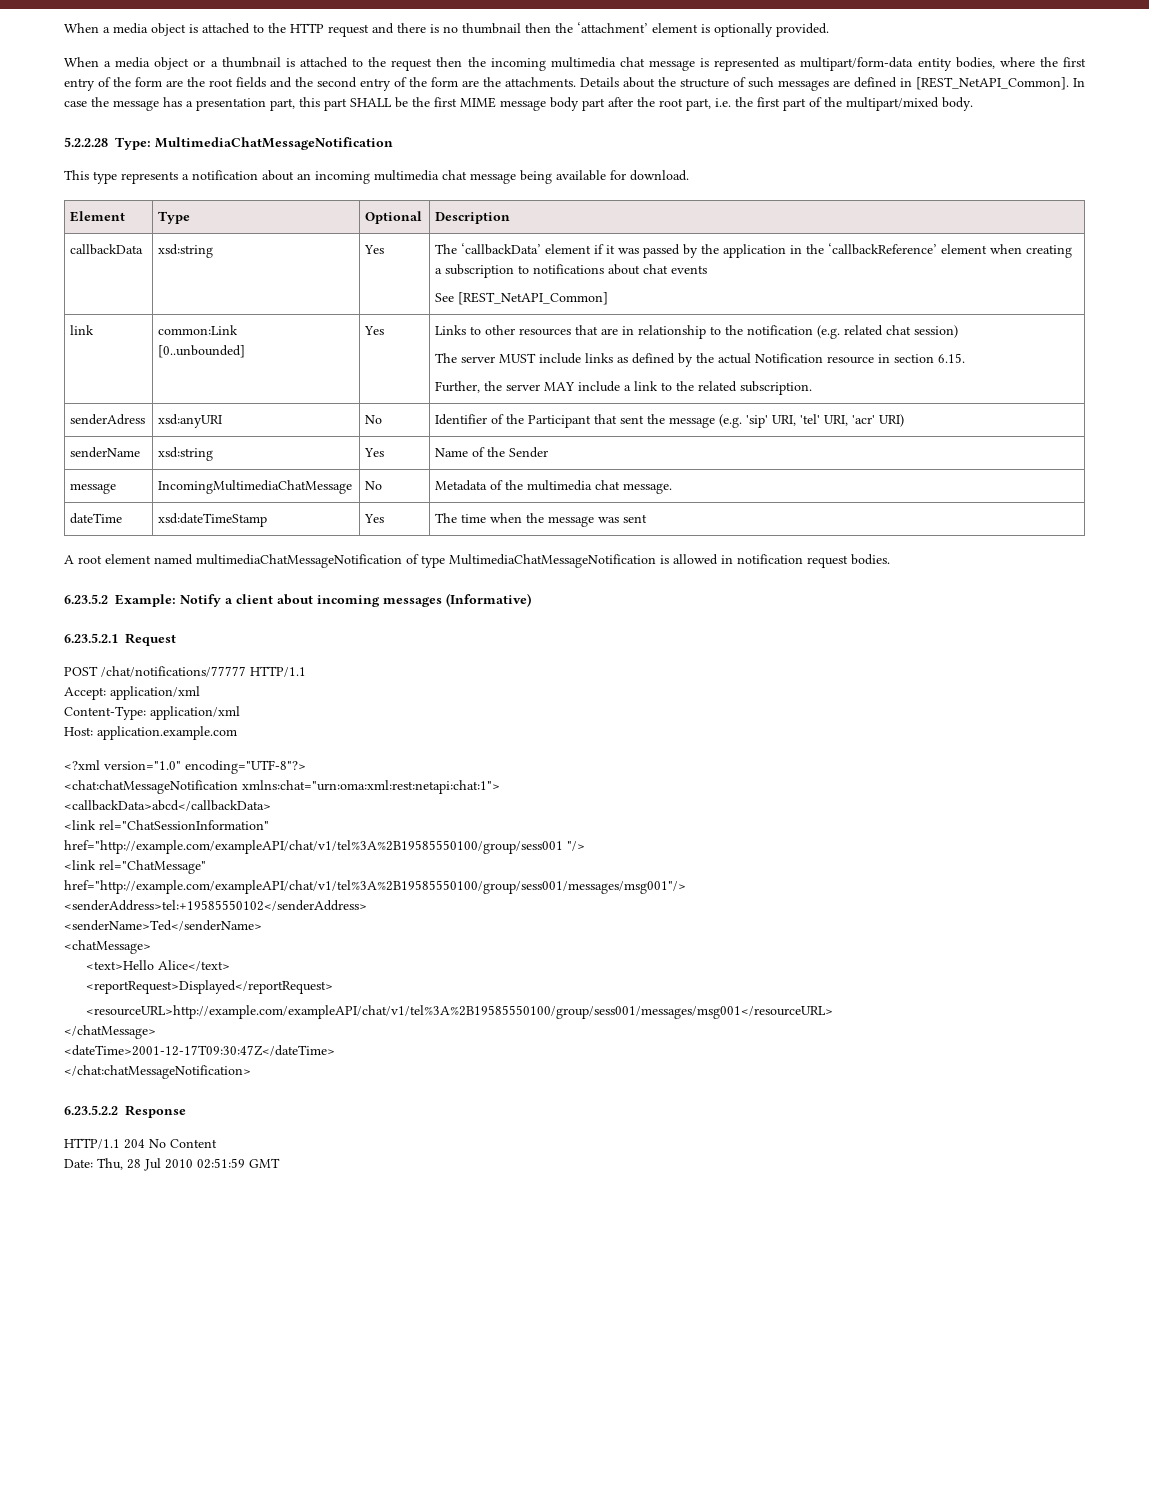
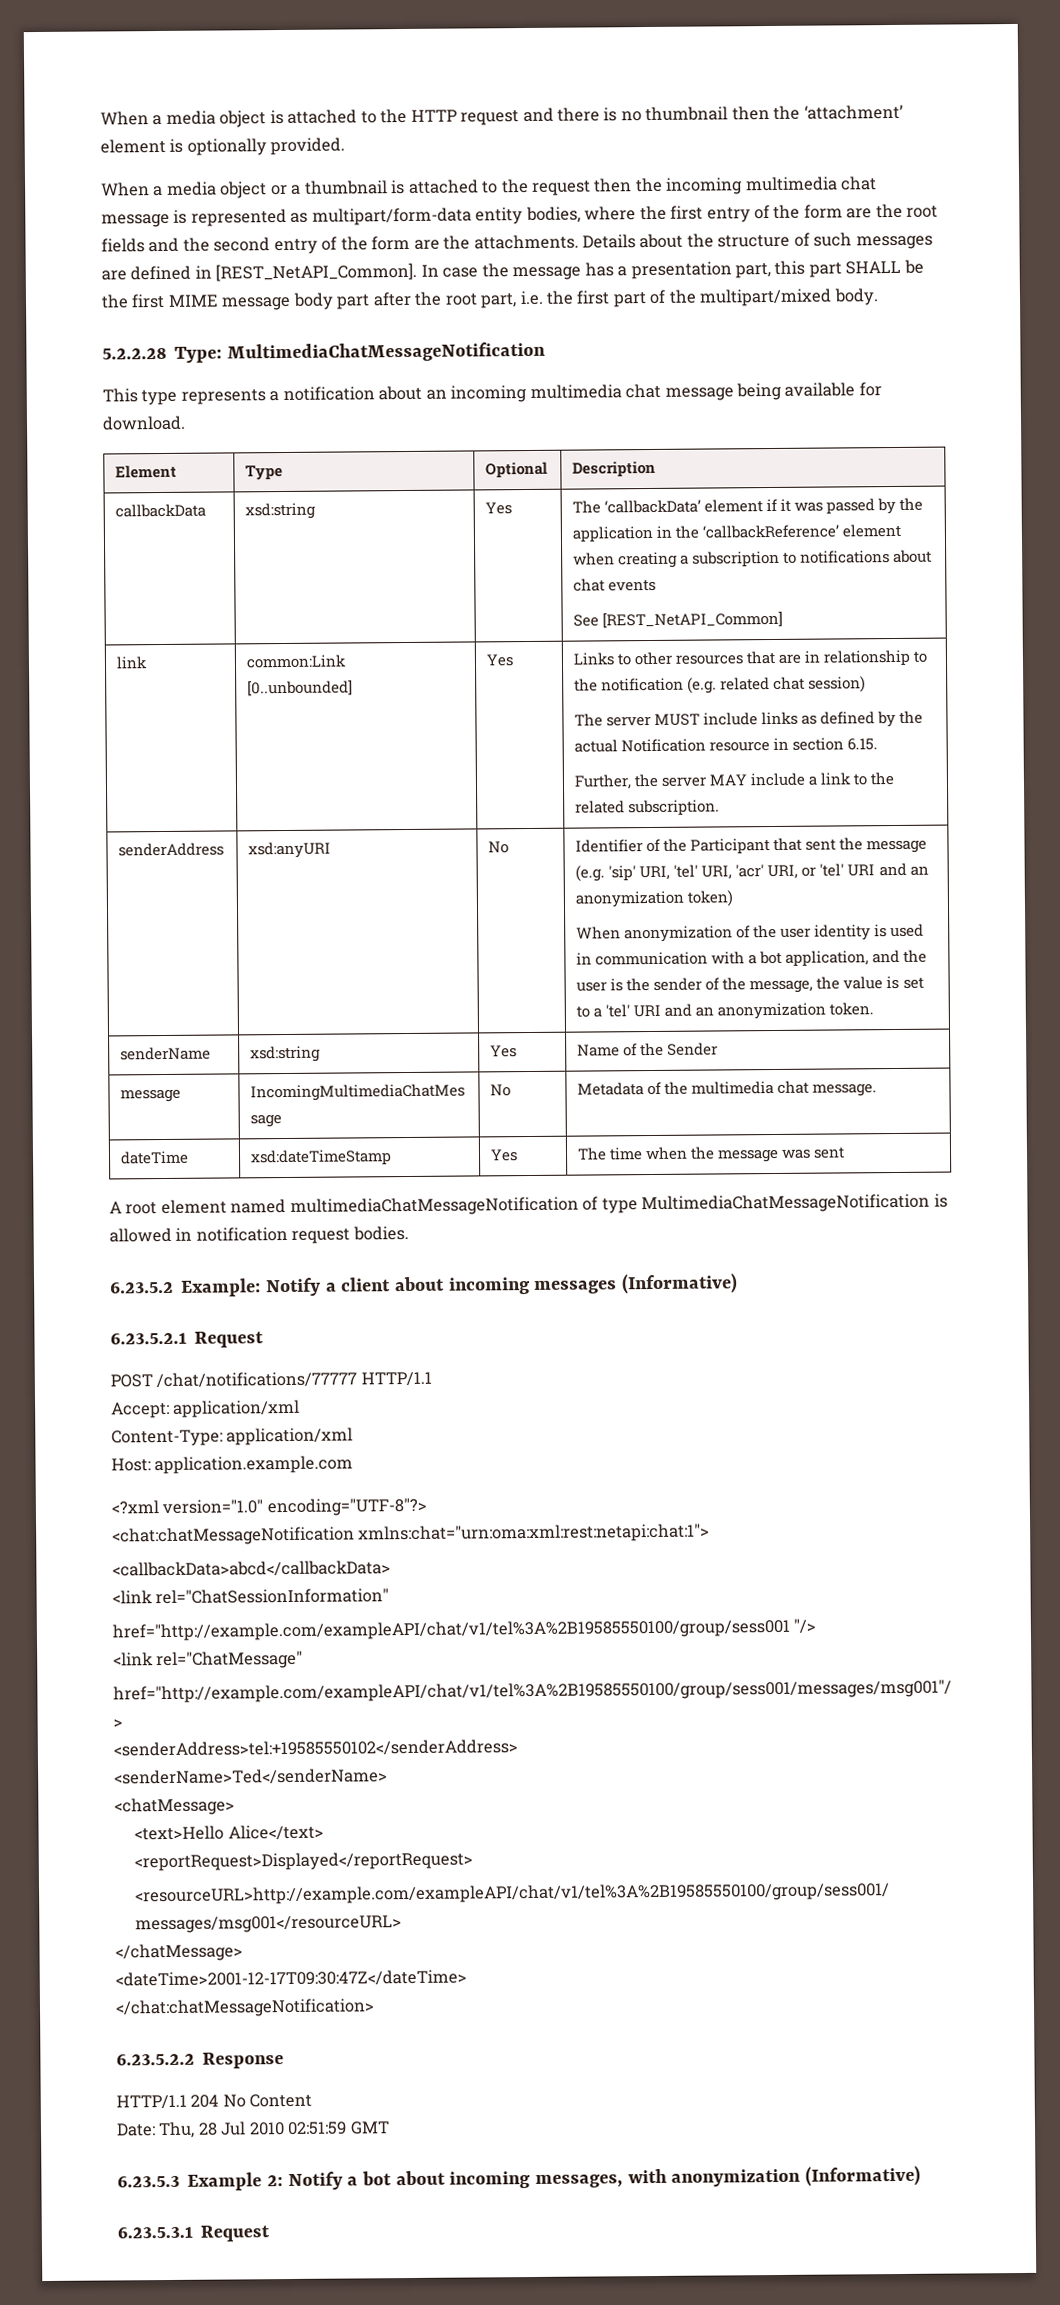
[70,414,146,425] senderAdress -> [118,842,225,857] senderAddress
[879,414,905,427] URI) -> [767,862,929,880] [575,890,734,908] [576,923,925,943] [576,949,928,967] [576,975,924,994] [576,1002,875,1020] URI, or 'tel' URI and an anonymization token) // When anonymization of the user identity is used in communication with a bot application, and the user is the sender of the message, the value is set to a 'tel' URI and an anonymization token.
(280, 1163) none -> [117,2165,921,2191] [117,2225,271,2242] // 6.23.5.3 Example 2: Notify a bot about incoming messages, with anonymization (Informative) // 6.23.5.3.1 Request

